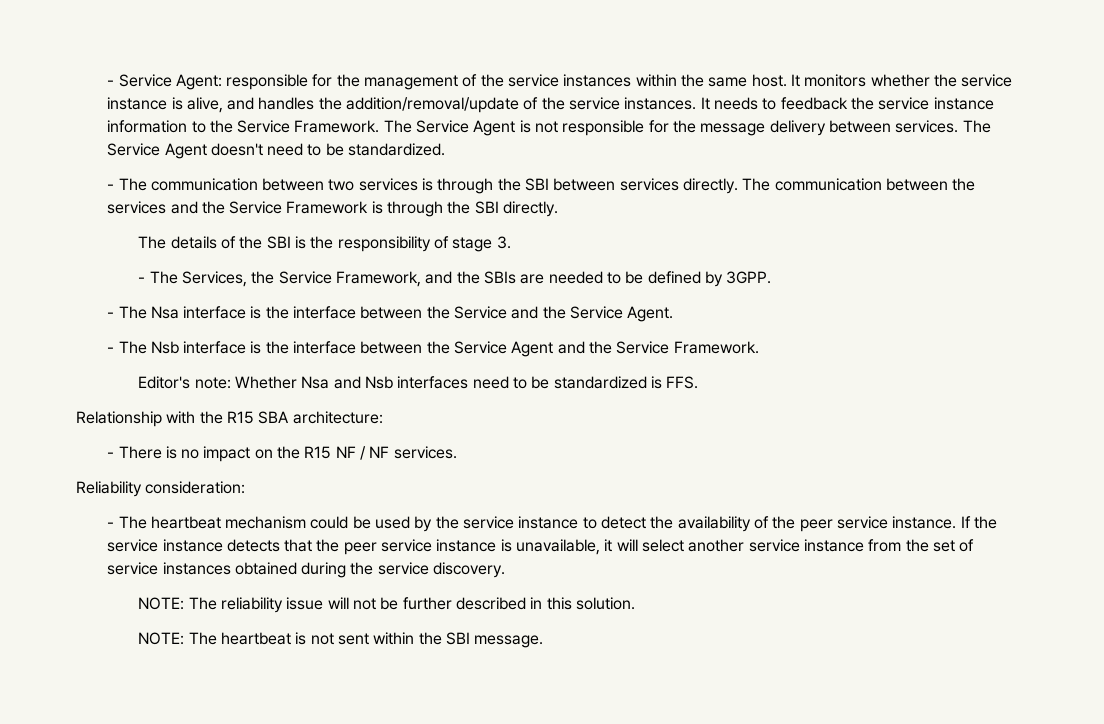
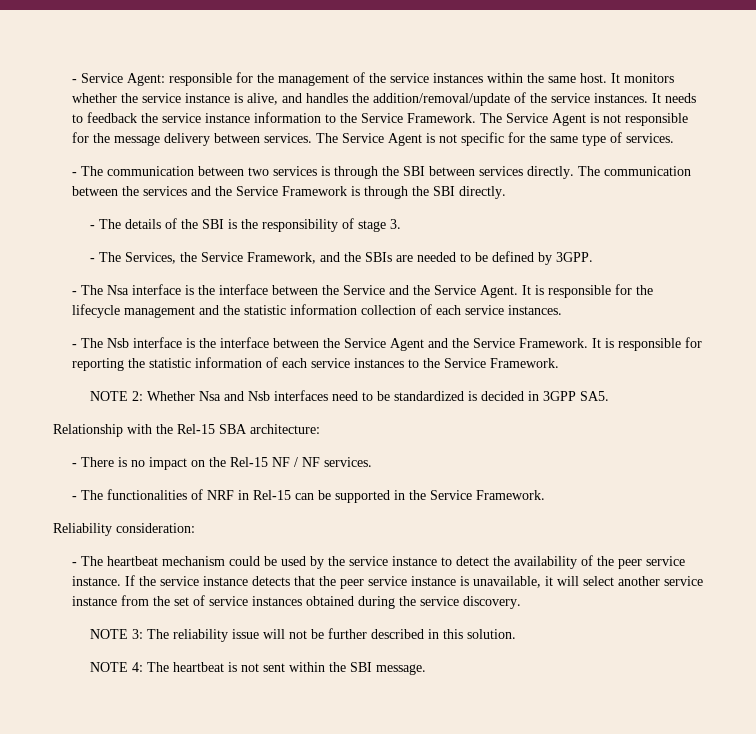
[210,143,446,156] doesn't need to be standardized. -> [425,132,674,146] is not specific for the same type of services.
(559, 209) none -> [90,225,96,229] -
(674, 314) none -> [521,284,653,298] [71,304,562,318] It is responsible for the lifecycle management and the statistic information collection of each service instances.
[138,376,231,389] // Editor's note: -> [591,337,702,351] [71,357,559,371] [90,391,144,401] It is responsible for reporting the statistic information of each service instances to the Service Framework. // NOTE 2:
[666,376,699,389] FFS. -> [481,391,610,401] decided in 3GPP SA5.
[226,411,254,424] R15 -> [177,424,215,434] Rel-15
[304,446,332,459] R15 -> [229,457,268,467] Rel-15
(457, 452) none -> [71,489,545,503] // - The functionalities of NRF in Rel-15 can be supported in the Service Framework.
[138,597,185,610] NOTE: -> [90,629,144,639] NOTE 3:
[138,632,185,645] NOTE: -> [90,662,144,672] NOTE 4:

